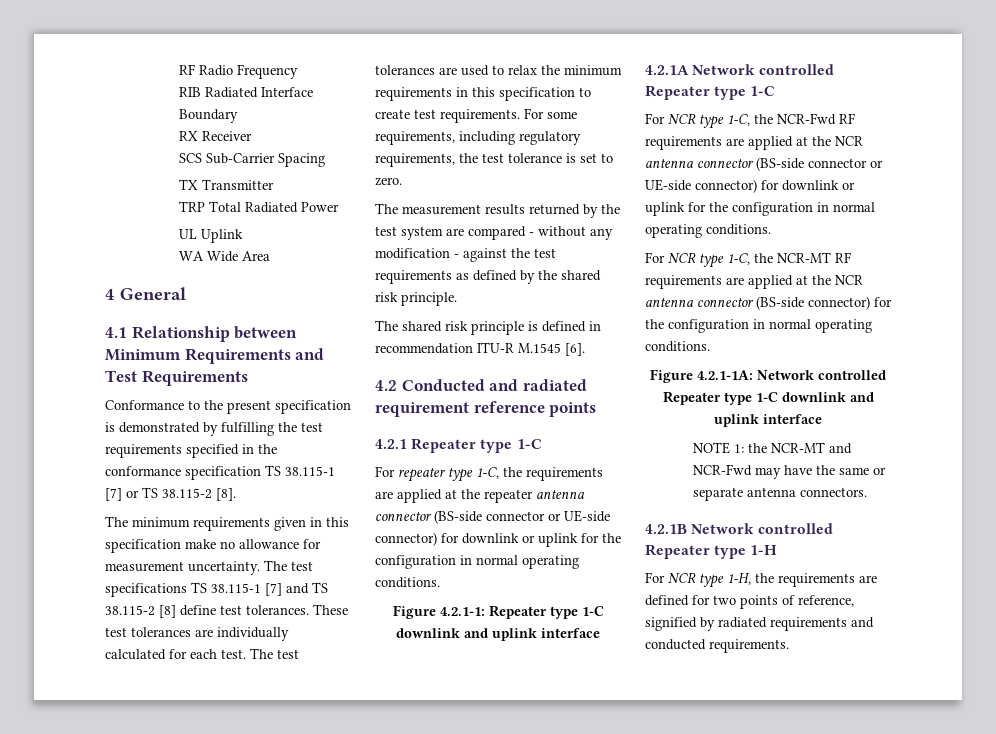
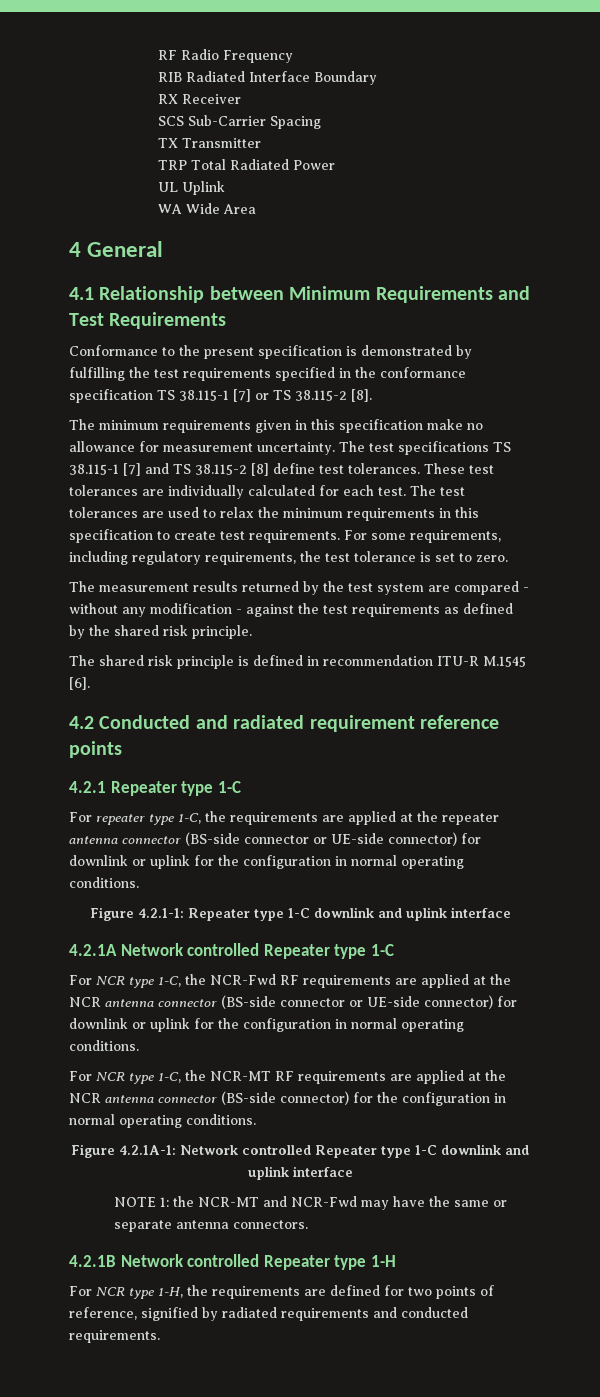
[697,370,753,380] 4.2.1-1A: -> [119,1145,176,1155] 4.2.1A-1:

